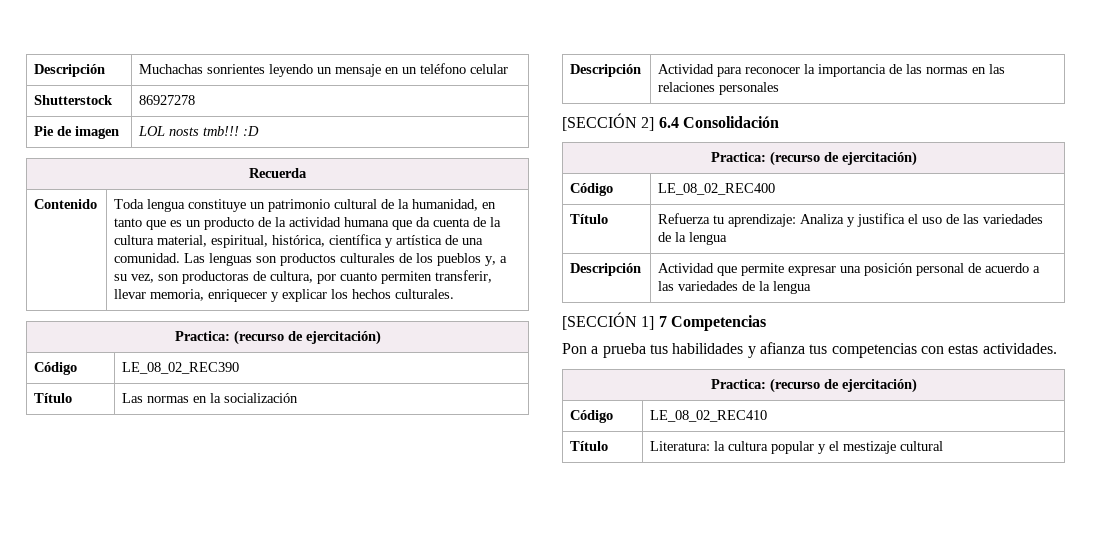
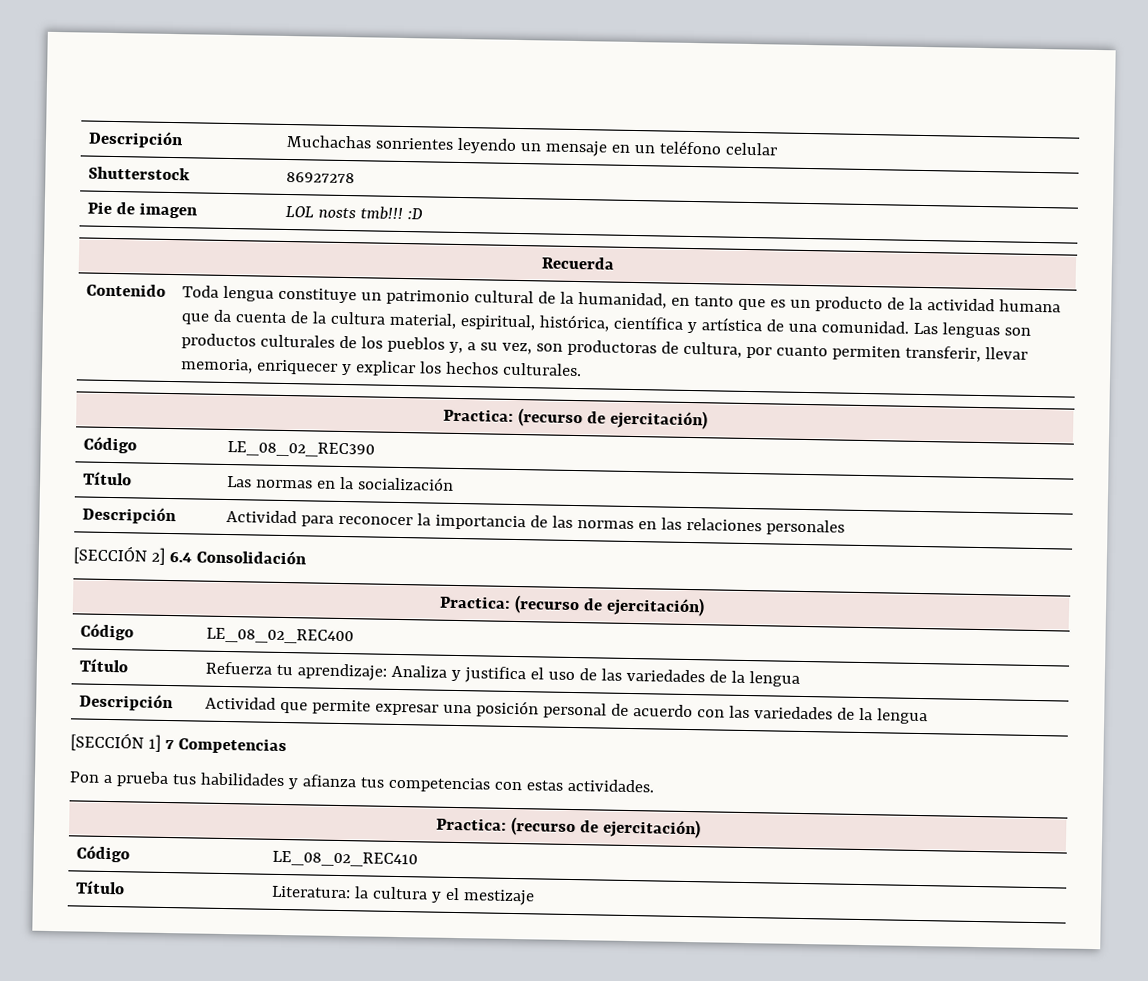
[1033,266,1041,273] a -> [697,709,726,718] con
[771,441,815,454] popular -> (429, 893) none
[900,441,944,451] cultural -> (536, 897) none

